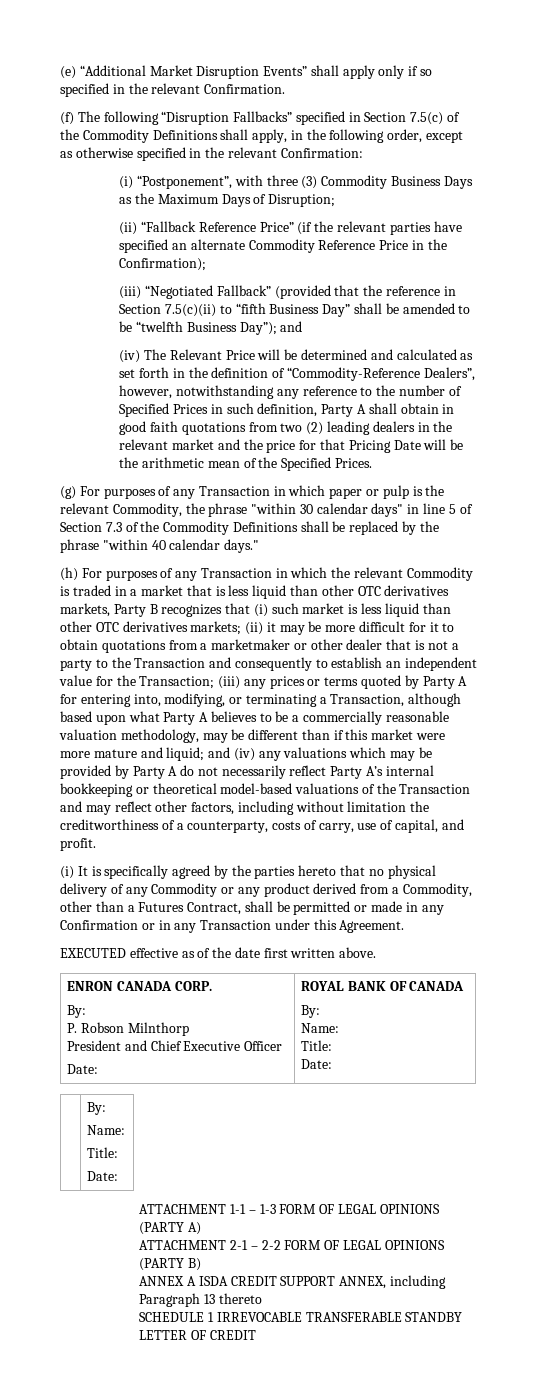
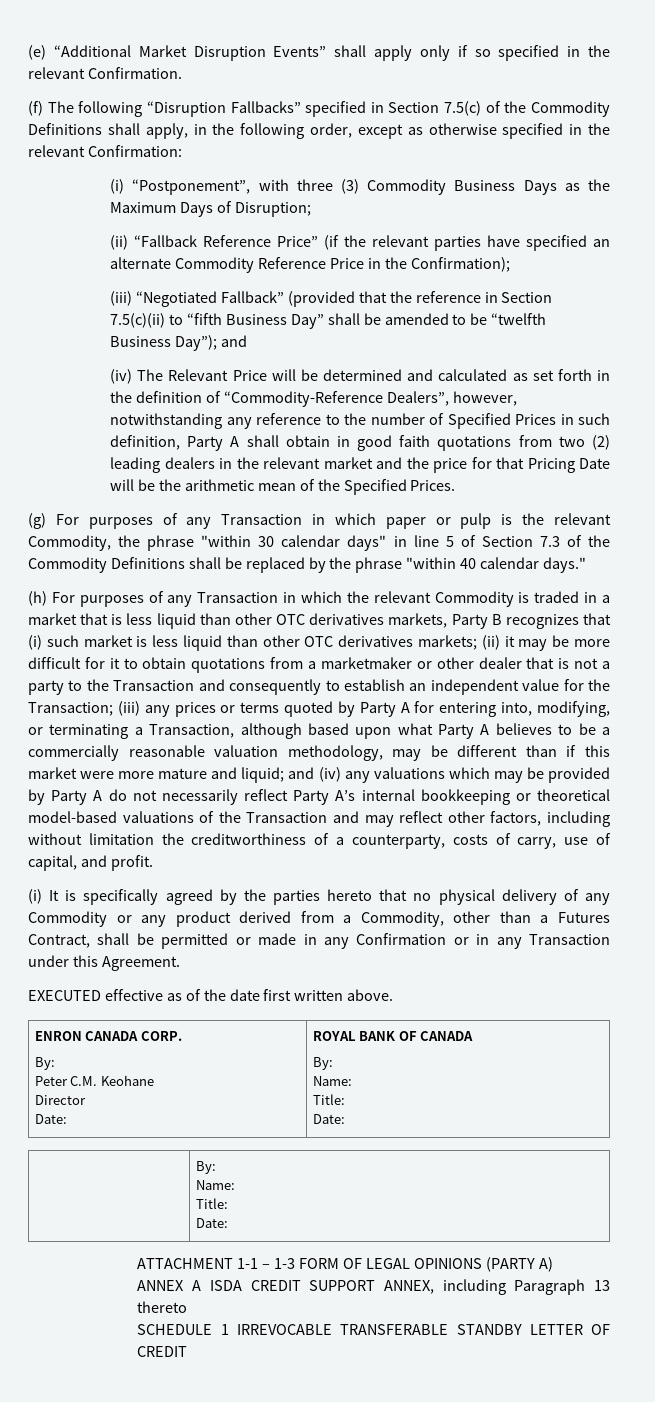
[66,1022,189,1036] [66,1040,283,1051] P. Robson Milnthorp // President and Chief Executive Officer -> [34,1075,154,1086] [34,1095,86,1105] Peter C.M. Keohane // Director
[139,1240,445,1250] [139,1258,201,1271] // ATTACHMENT 2-1 – 2-2 FORM OF LEGAL OPINIONS (PARTY B) -> (553, 1264) none

